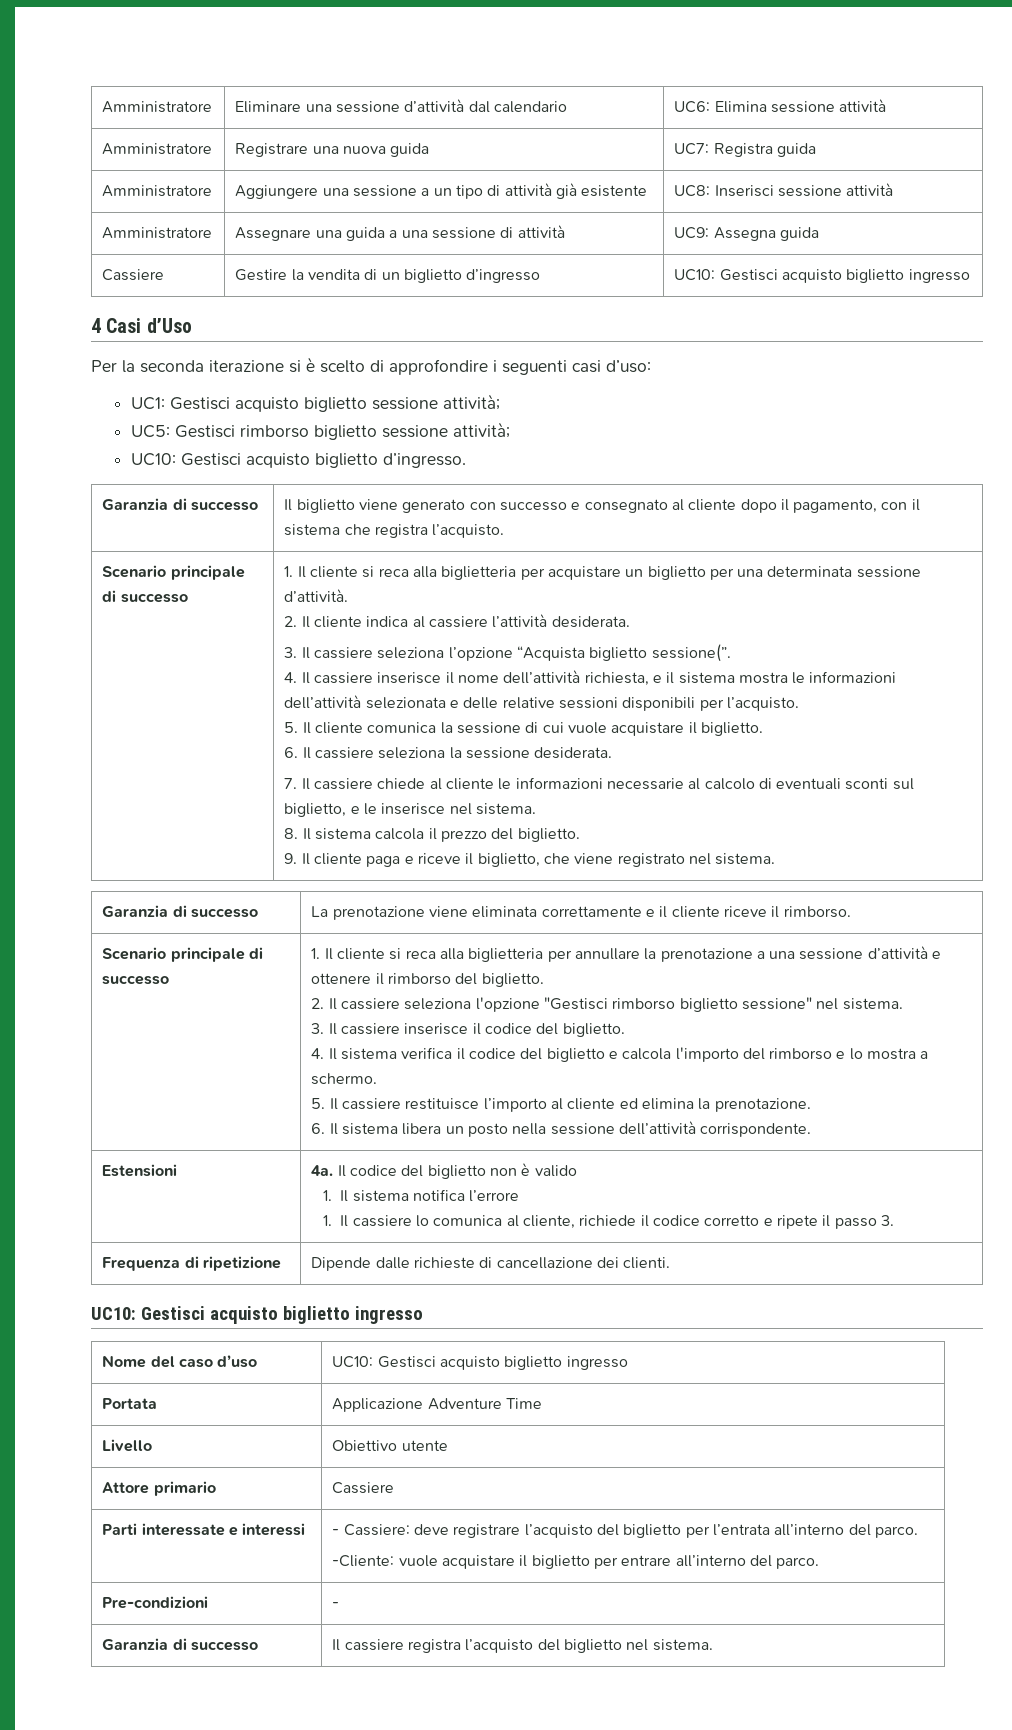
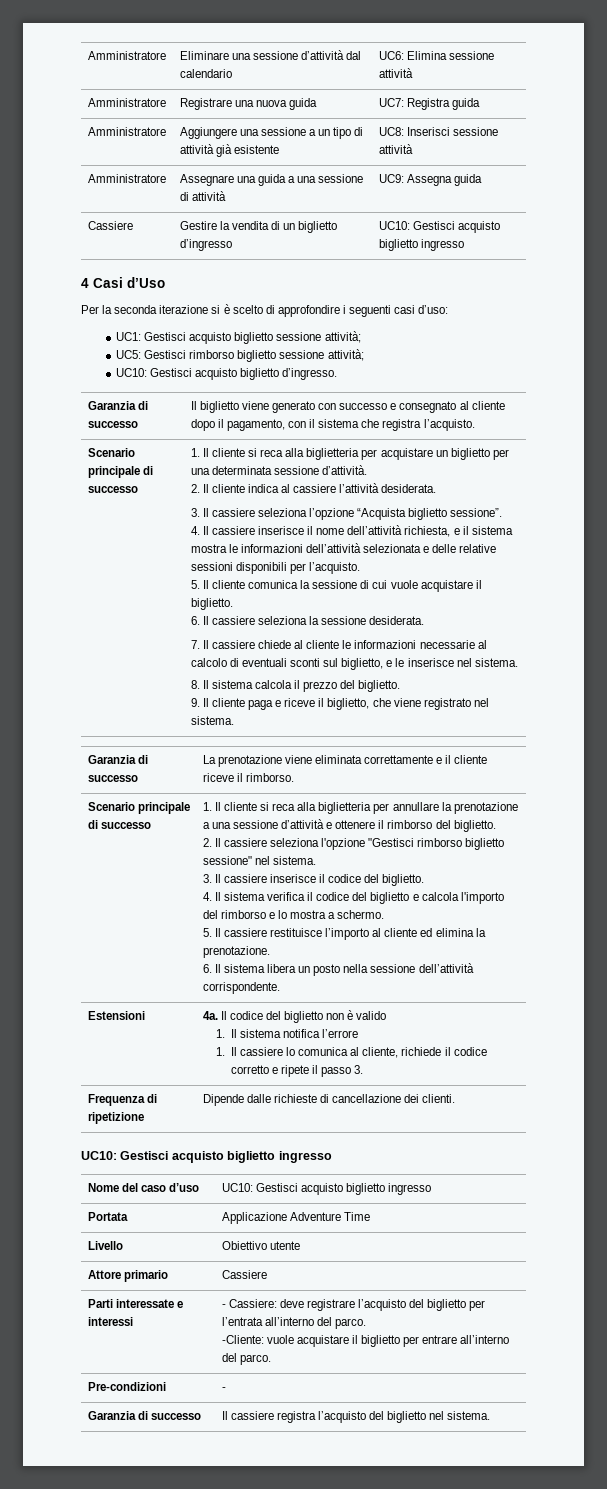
[651,644,731,662] sessione(”. -> [450,508,503,517] sessione”.

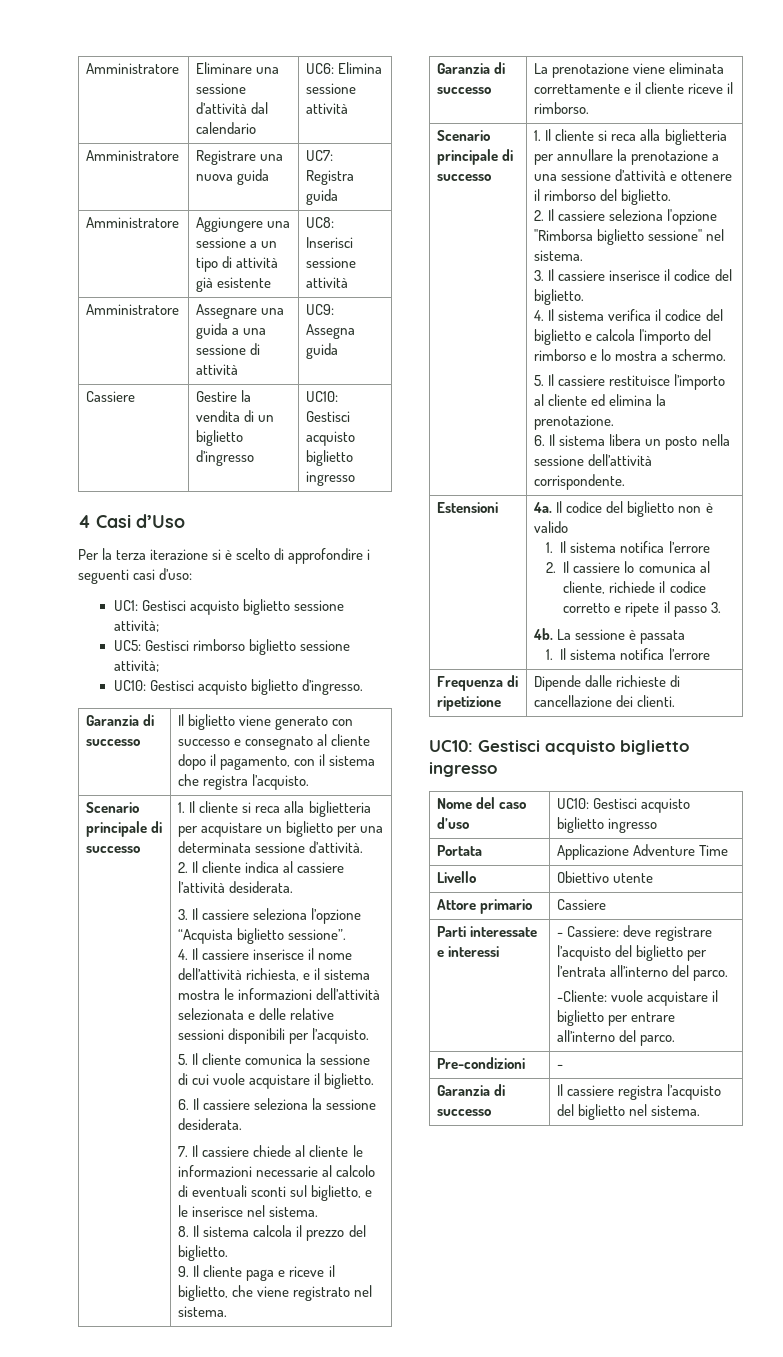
[114,305,158,314] seconda -> [116,550,147,560] terza
[368,838,463,847] "Gestisci rimborso -> [534,229,594,241] "Rimborsa
[216,1047,226,1056] 1. -> [545,562,556,573] 2.
(364, 1069) none -> [533,628,686,644] [545,648,710,660] // 4b. La sessione è passata // 1. Il sistema notifica l’errore

